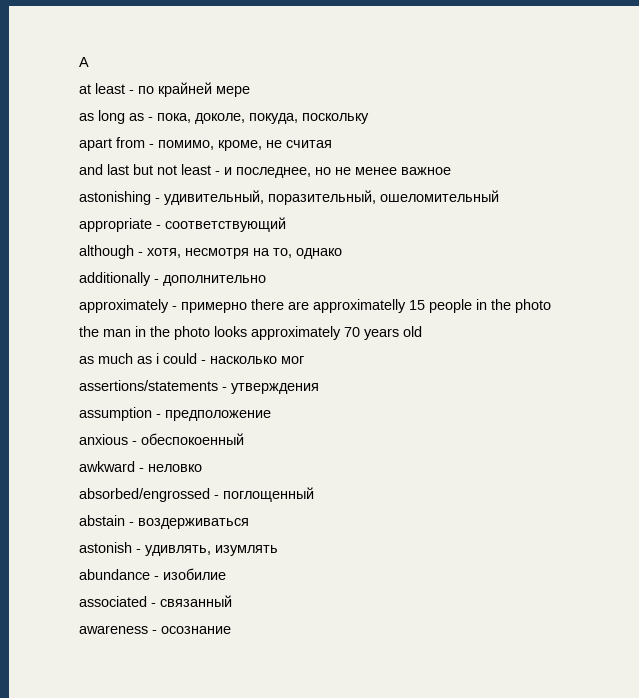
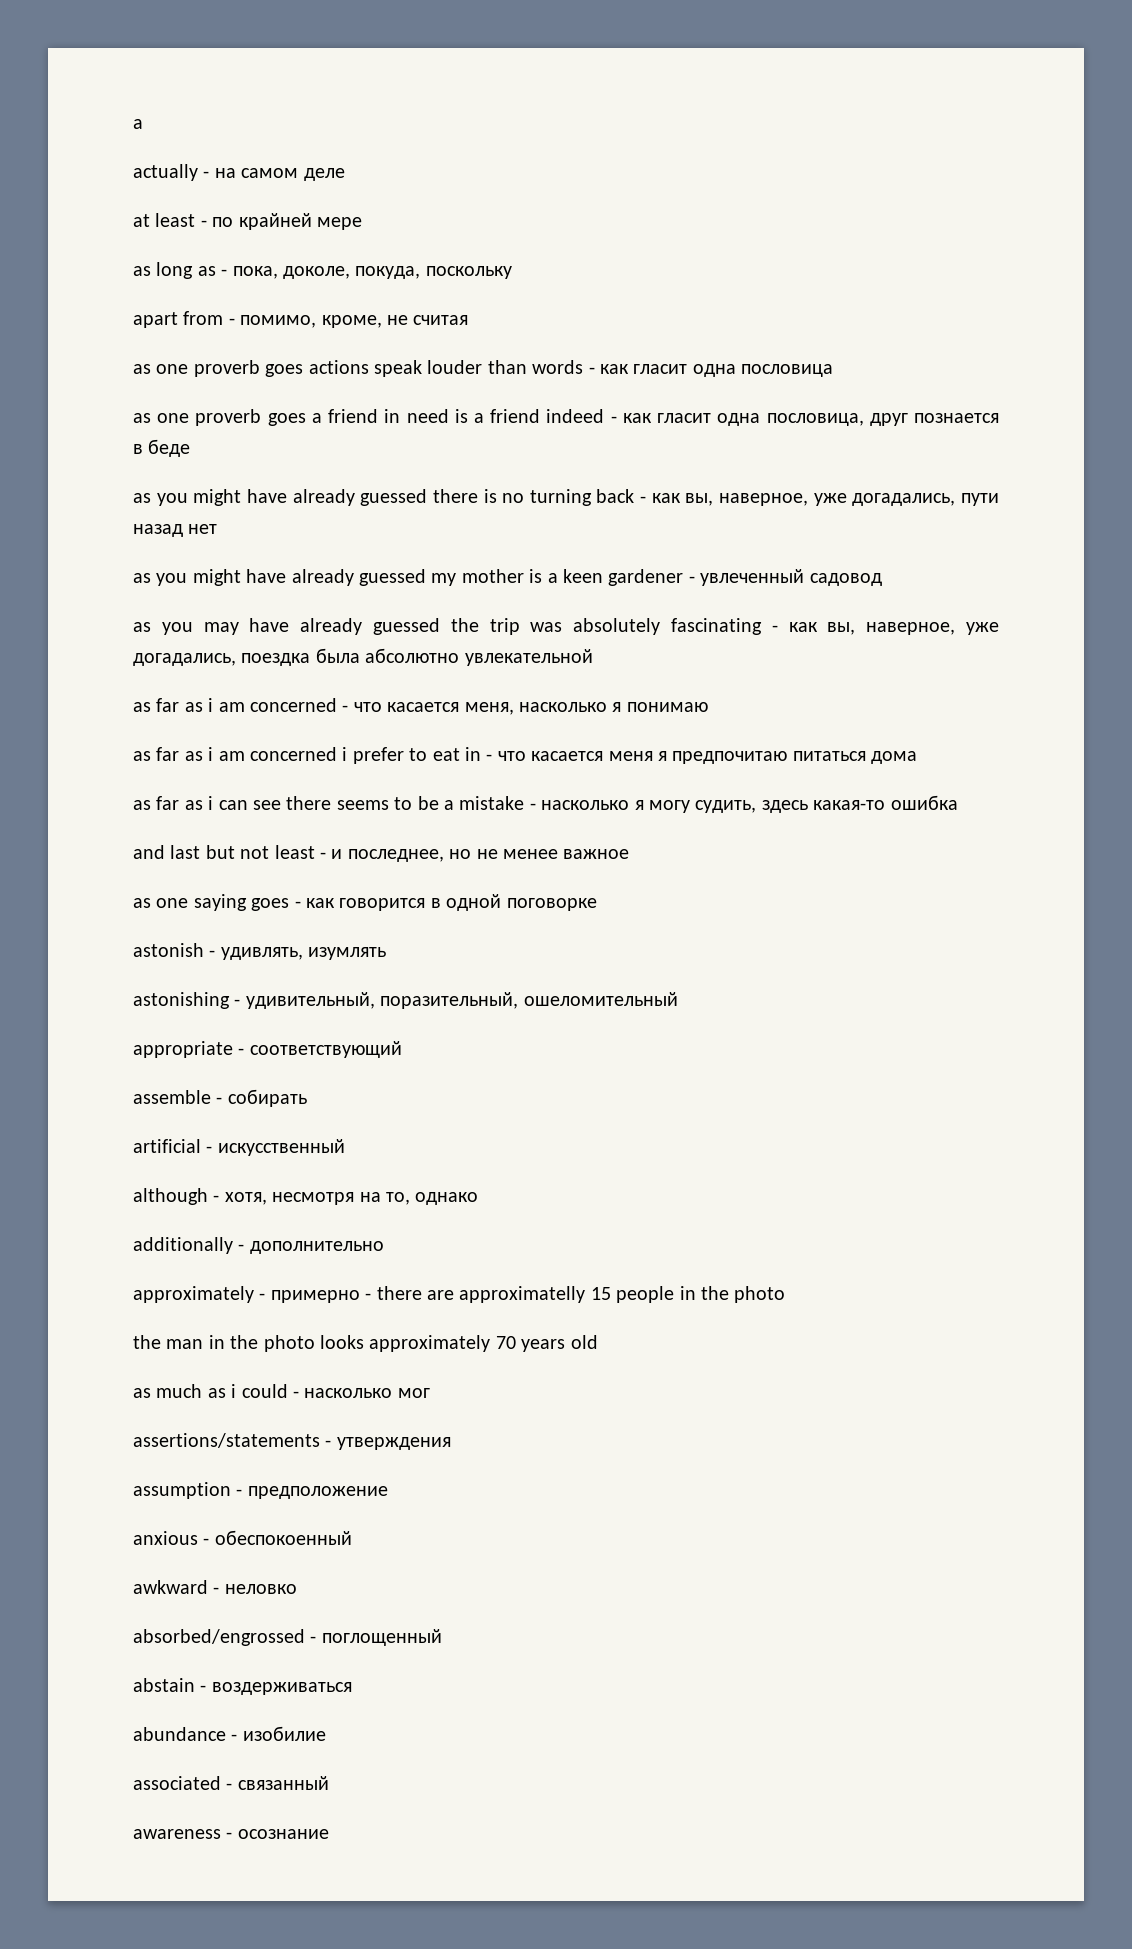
[79,57,89,67] A -> [133,119,143,129] [133,164,345,181] a // actually - на самом деле
(332, 144) none -> [133,360,834,377] [133,409,999,426] [133,439,191,457] [133,489,999,506] [133,524,218,537] [133,569,882,586] [133,618,999,635] [133,648,593,666] [133,698,708,715] [133,747,918,764] [133,795,958,813] // as one proverb goes actions speak louder than words - как гласит одна пословица // as one proverb goes a friend in need is a friend indeed - как гласит одна пословица, друг познается в беде // as you might have already guessed there is no turning back - как вы, наверное, уже догадались, пути назад нет // as you might have already guessed my mother is a keen gardener - увлеченный садовод // as you may have already guessed the trip was absolutely fascinating - как вы, наверное, уже догадались, поездка была абсолютно увлекательной // as far as i am concerned - что касается меня, насколько я понимаю // as far as i am concerned i prefer to eat in - что касается меня я предпочитаю питаться дома // as far as i can see there seems to be a mistake - насколько я могу судить, здесь какая-то ошибка
(451, 171) none -> [133,894,597,911] [133,943,387,960] // as one saying goes - как говорится в одной поговорке // astonish - удивлять, изумлять
(286, 224) none -> [133,1089,307,1107] [133,1139,345,1156] // assemble - собирать // artificial - искусственный
(247, 307) none -> [365,1293,372,1300] -
[79,542,278,556] // astonish - удивлять, изумлять -> (352, 1688) none

